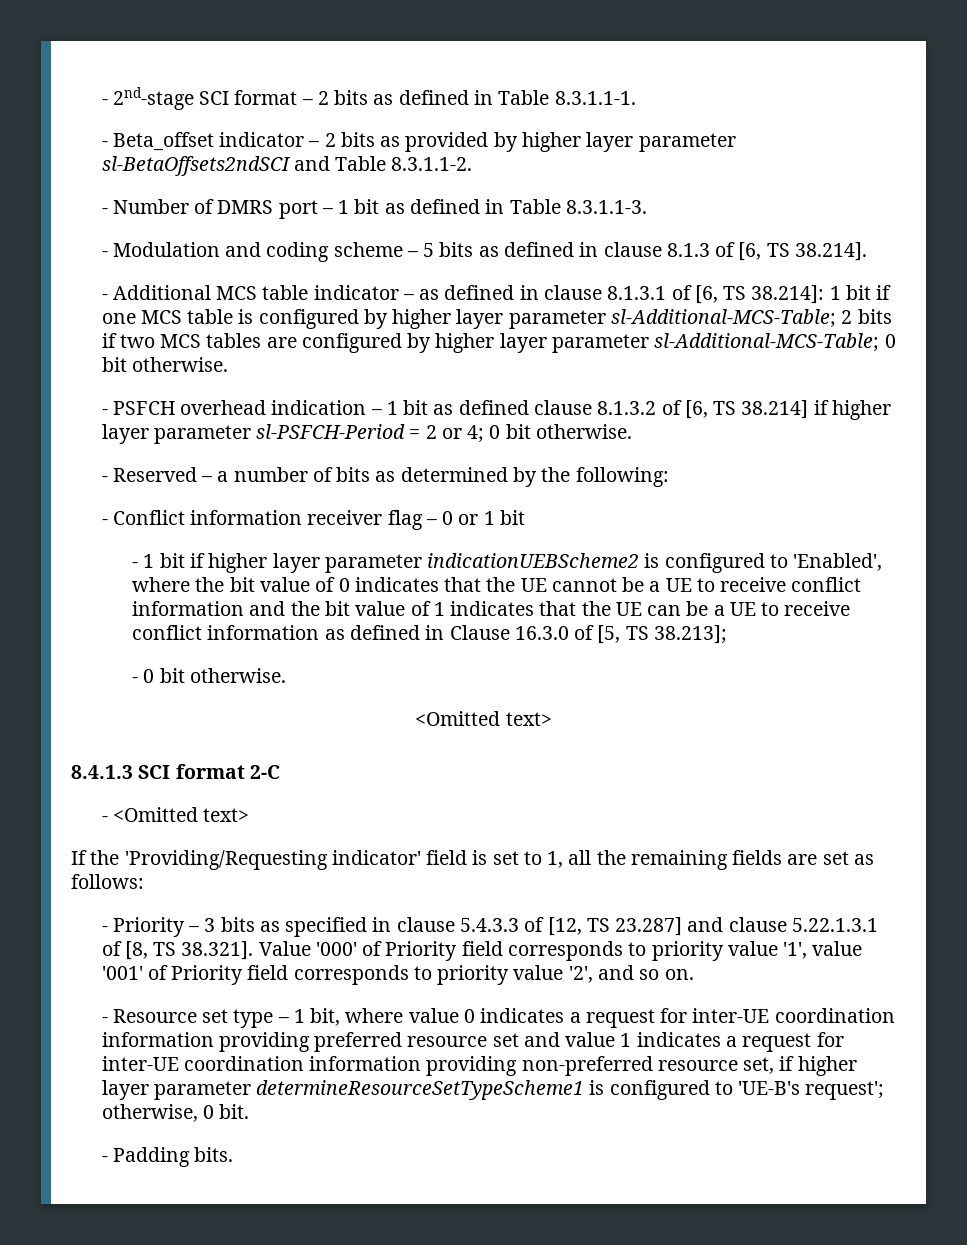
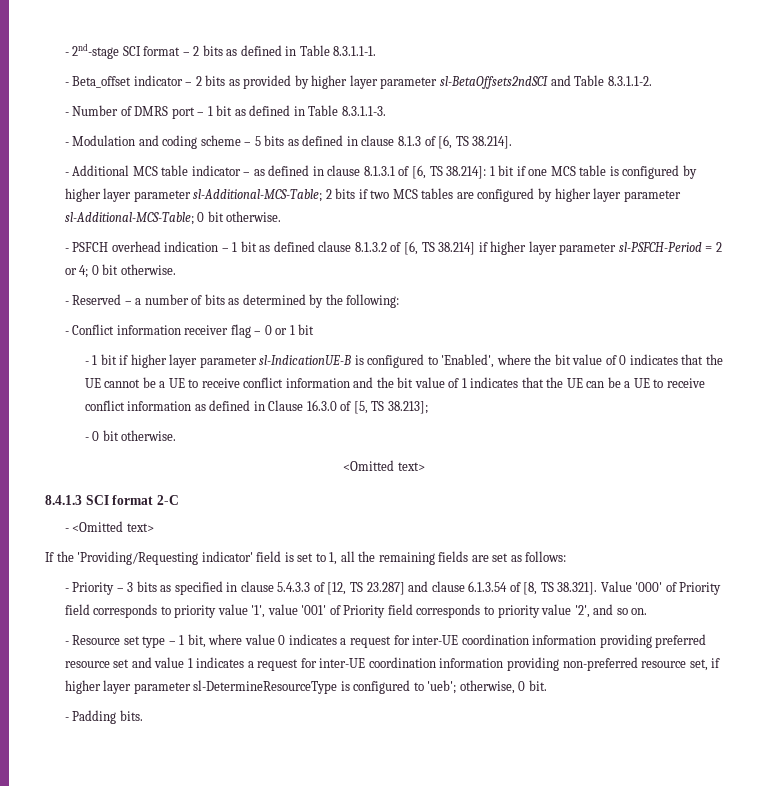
[427,553,640,568] indicationUEBScheme2 -> [259,355,352,365] sl-IndicationUE-B
[791,918,878,932] 5.22.1.3.1 -> [468,581,508,592] 6.1.3.54
[256,1080,885,1100] determineResourceSetTypeScheme1 is configured to 'UE-B's request'; -> [193,680,457,694] sl-DetermineResourceType is configured to 'ueb';

